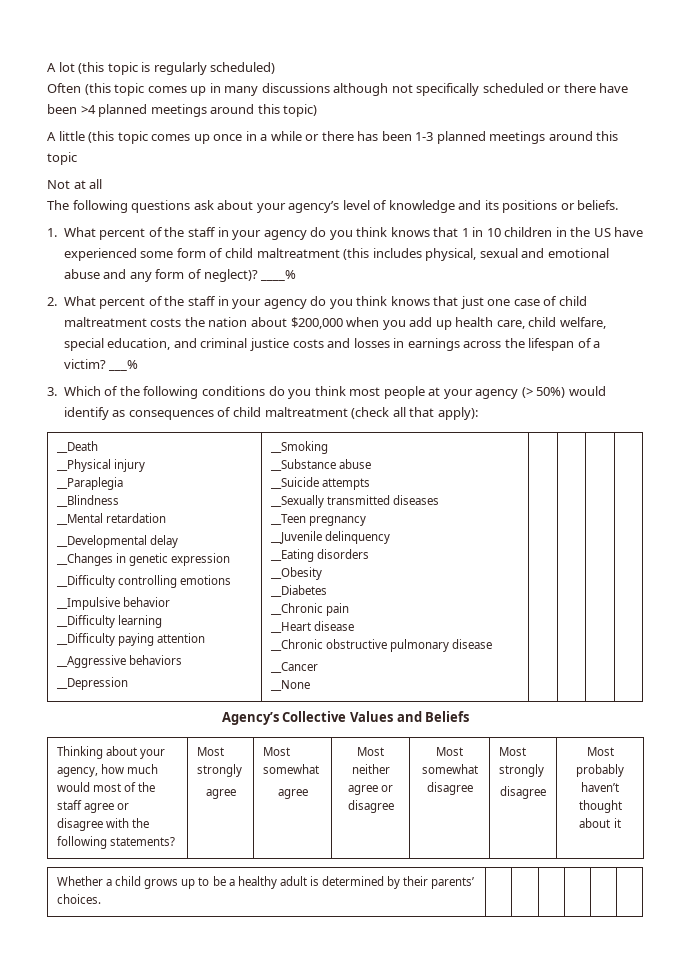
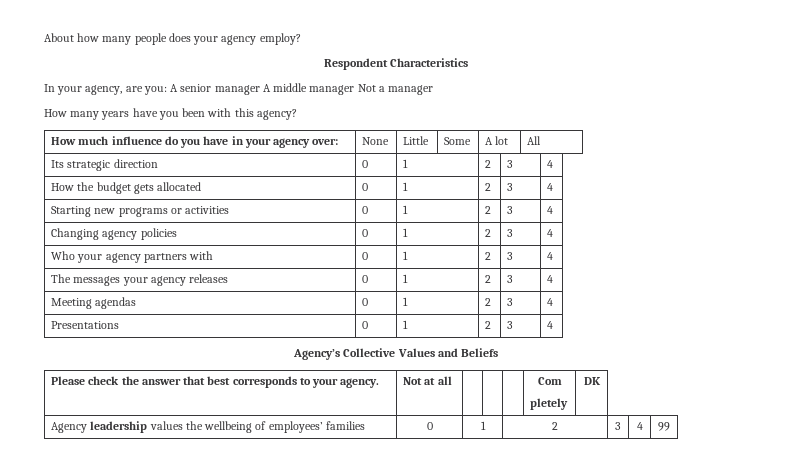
[47,62,276,75] [47,83,629,96] [47,104,318,117] [47,131,619,144] [47,152,77,165] [47,179,103,189] [47,200,619,213] [47,227,644,240] [63,248,609,261] [63,269,297,282] [47,296,587,309] [63,317,606,330] [63,338,601,351] [63,359,139,371] [47,386,606,399] [63,407,478,420] [55,441,98,453] [55,459,145,472] [55,477,123,490] [55,495,119,507] [55,513,166,525] [55,535,178,548] [55,553,231,566] [55,575,232,588] [55,597,170,610] [55,615,162,628] [55,633,206,646] [55,655,182,668] [55,677,128,690] [269,441,328,454] [269,459,371,471] [269,477,370,490] [269,495,440,508] [269,514,366,526] [269,531,390,544] [269,549,369,562] [269,567,322,580] [269,585,327,597] [269,603,349,616] [269,621,354,633] [269,639,493,652] [269,662,318,673] [269,680,310,691] A lot (this topic is regularly scheduled) // Often (this topic comes up in many discussions although not specifically scheduled or there have been >4 planned meetings around this topic) // A little (this topic comes up once in a while or there has been 1-3 planned meetings around this topic // Not at all // The following questions ask about your agency’s level of knowledge and its positions or beliefs. // 1. What percent of the staff in your agency do you think knows that 1 in 10 children in the US have experienced some form of child maltreatment (this includes physical, sexual and emotional abuse and any form of neglect)? ____% // 2. What percent of the staff in your agency do you think knows that just one case of child maltreatment costs the nation about $200,000 when you add up health care, child welfare, special education, and criminal justice costs and losses in earnings across the lifespan of a victim? ___% // 3. Which of the following conditions do you think most people at your agency (> 50%) would identify as consequences of child maltreatment (check all that apply): // __Death // __Physical injury // __Paraplegia // __Blindness // __Mental retardation // __Developmental delay // __Changes in genetic expression // __Difficulty controlling emotions // __Impulsive behavior // __Difficulty learning // __Difficulty paying attention // __Aggressive behaviors // __Depression | __Smoking // __Substance abuse // __Suicide attempts // __Sexually transmitted diseases // __Teen pregnancy // __Juvenile delinquency // __Eating disorders // __Obesity // __Diabetes // __Chronic pain // __Heart disease // __Chronic obstructive pulmonary disease // __Cancer // __None | | | | -> [44,33,301,45] [323,58,469,70] [44,83,434,95] [44,108,297,120] [51,136,339,148] [362,137,390,145] [403,136,430,145] [444,137,472,145] [485,136,509,145] [527,136,542,145] [51,159,158,171] [362,160,369,168] [403,159,409,168] [485,160,492,168] [507,160,514,168] [547,160,554,168] [51,182,202,194] [362,183,369,191] [403,182,409,191] [485,183,492,191] [507,183,514,191] [547,183,554,191] [51,206,230,217] [362,206,369,214] [403,205,409,214] [485,206,492,214] [507,206,514,214] [547,206,554,214] [51,228,177,240] [362,229,369,237] [403,228,409,237] [485,229,492,237] [507,229,514,237] [547,229,554,237] [51,251,214,263] [362,252,369,260] [403,251,409,260] [485,252,492,260] [507,252,514,260] [547,252,554,260] [51,274,229,286] [362,275,369,283] [403,274,409,283] [485,275,492,283] [507,275,514,283] [547,275,554,283] [51,297,137,309] [362,298,369,306] [403,297,409,306] [485,298,492,306] [507,298,514,306] [547,298,554,306] [51,321,120,329] [362,321,369,329] [403,320,409,329] [485,321,492,329] [507,321,514,329] [547,321,554,329] About how many people does your agency employ? // Respondent Characteristics // In your agency, are you: A senior manager A middle manager Not a manager // How many years have you been with this agency? // How much influence do you have in your agency over: | None | Little | Some | A lot | All // Its strategic direction | 0 | 1 | 2 | 3 | 4 // How the budget gets allocated | 0 | 1 | 2 | 3 | 4 // Starting new programs or activities | 0 | 1 | 2 | 3 | 4 // Changing agency policies | 0 | 1 | 2 | 3 | 4 // Who your agency partners with | 0 | 1 | 2 | 3 | 4 // The messages your agency releases | 0 | 1 | 2 | 3 | 4 // Meeting agendas | 0 | 1 | 2 | 3 | 4 // Presentations | 0 | 1 | 2 | 3 | 4
[56,746,166,759] [56,764,159,777] [56,782,156,792] [56,800,130,813] [56,818,150,831] [56,836,175,849] [196,747,224,756] [196,764,242,777] [205,789,236,799] [262,747,290,756] [262,764,319,774] [277,789,308,799] [357,747,384,756] [351,764,390,774] [347,785,394,795] [347,800,394,813] [436,747,463,756] [421,764,478,774] [426,782,473,795] [498,747,526,756] [498,764,544,777] [500,786,546,799] [586,747,614,756] [576,764,624,777] [581,782,619,792] [578,800,622,813] [579,818,621,828] [56,876,475,889] [56,894,101,904] Thinking about your agency, how much would most of the staff agree or disagree with the following statements? | Most strongly // agree | Most somewhat // agree | Most neither agree or disagree | Most somewhat disagree | Most strongly // disagree | Most probably haven’t thought about it // Whether a child grows up to be a healthy adult is determined by their parents’ choices. | | | | | | -> [51,376,380,388] [403,376,452,385] [537,377,562,385] [530,398,569,410] [583,377,601,385] [51,421,365,433] [426,422,433,430] [480,421,486,430] [552,422,558,430] [615,422,621,430] [636,422,643,430] [658,422,670,431] Please check the answer that best corresponds to your agency. | Not at all | | | | Com // pletely | DK // Agency leadership values the wellbeing of employees’ families | 0 | 1 | 2 | 3 | 4 | 99

